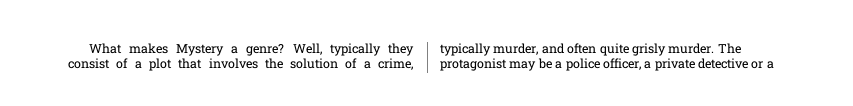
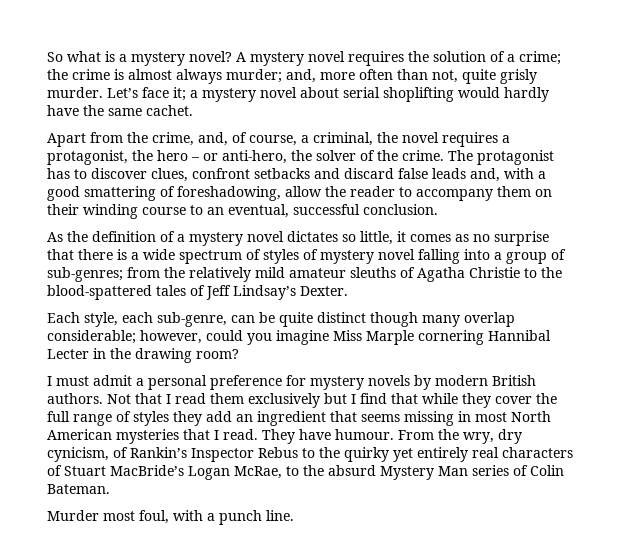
[88,43,415,56] [68,58,414,71] [440,43,741,56] [440,58,774,71] What makes Mystery a genre? Well, typically they consist of a plot that involves the solution of a crime, typically murder, and often quite grisly murder. The protagonist may be a police officer, a private detective or a -> [47,51,561,66] [47,69,537,84] [47,87,549,102] [47,105,193,116] [47,132,510,147] [47,150,554,165] [47,168,546,182] [47,186,552,201] [47,204,438,219] [47,231,549,246] [47,249,566,264] [47,267,562,282] [47,285,348,300] [47,312,515,327] [47,330,551,345] [47,348,239,363] [47,375,536,390] [47,393,557,408] [47,411,551,426] [47,429,522,444] [47,447,573,462] [47,465,564,480] [47,484,110,494] [47,510,294,525] So what is a mystery novel? A mystery novel requires the solution of a crime; the crime is almost always murder; and, more often than not, quite grisly murder. Let’s face it; a mystery novel about serial shoplifting would hardly have the same cachet. // Apart from the crime, and, of course, a criminal, the novel requires a protagonist, the hero – or anti-hero, the solver of the crime. The protagonist has to discover clues, confront setbacks and discard false leads and, with a good smattering of foreshadowing, allow the reader to accompany them on their winding course to an eventual, successful conclusion. // As the definition of a mystery novel dictates so little, it comes as no surprise that there is a wide spectrum of styles of mystery novel falling into a group of sub-genres; from the relatively mild amateur sleuths of Agatha Christie to the blood-spattered tales of Jeff Lindsay’s Dexter. // Each style, each sub-genre, can be quite distinct though many overlap considerable; however, could you imagine Miss Marple cornering Hannibal Lecter in the drawing room? // I must admit a personal preference for mystery novels by modern British authors. Not that I read them exclusively but I find that while they cover the full range of styles they add an ingredient that seems missing in most North American mysteries that I read. They have humour. From the wry, dry cynicism, of Rankin’s Inspector Rebus to the quirky yet entirely real characters of Stuart MacBride’s Logan McRae, to the absurd Mystery Man series of Colin Bateman. // Murder most foul, with a punch line.

